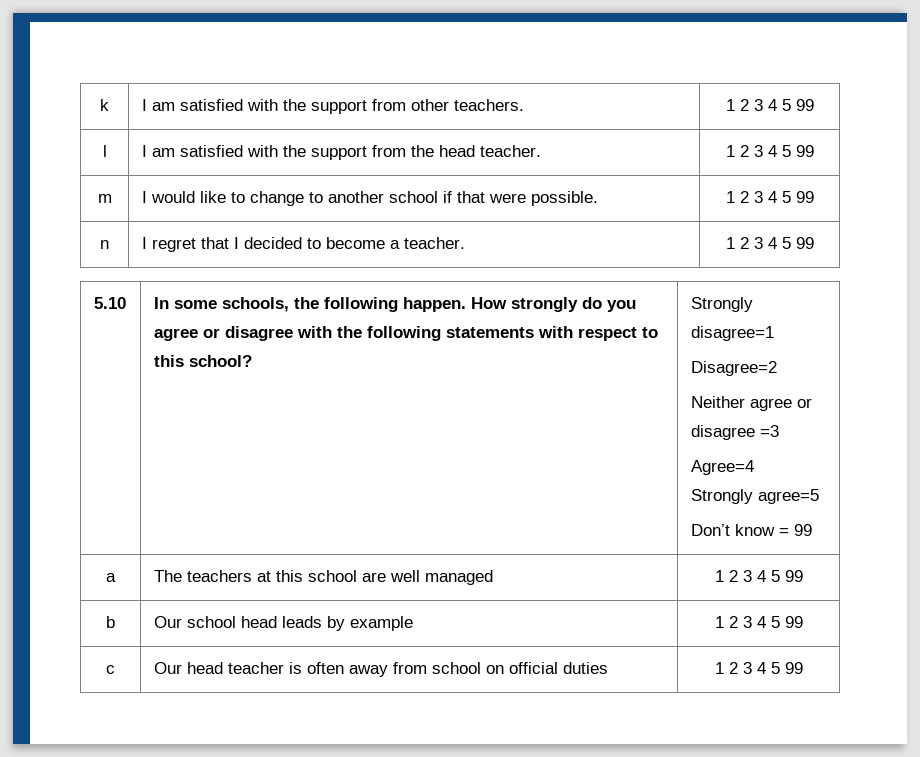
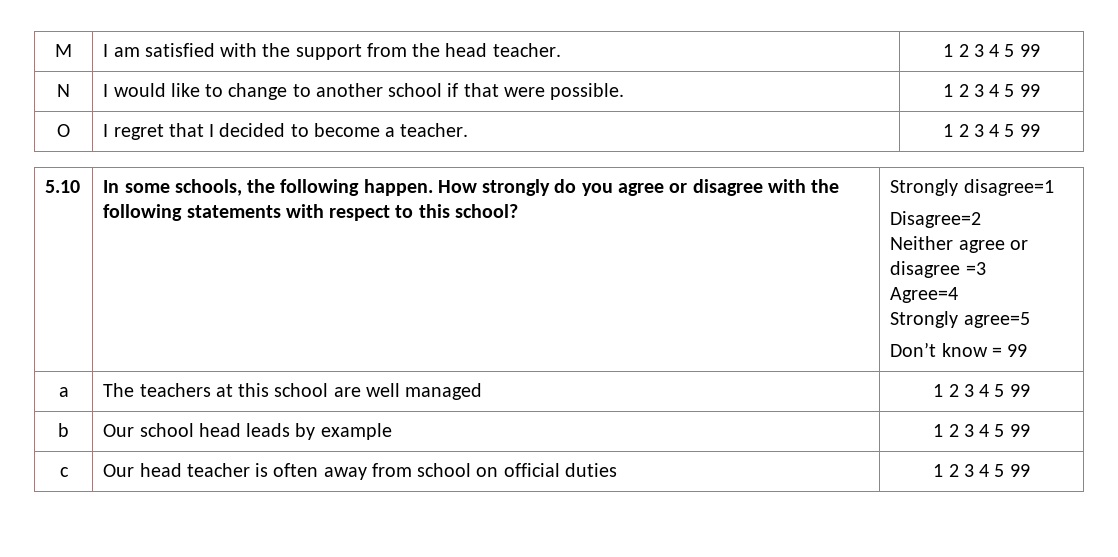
[100,99,109,111] [141,99,524,114] [725,99,814,111] [102,145,107,157] k | I am satisfied with the support from other teachers. | 1 2 3 4 5 99 // l -> [55,44,72,57] M
[97,194,112,203] m -> [57,84,70,97] N
[100,240,109,249] n -> [57,124,70,137] O

